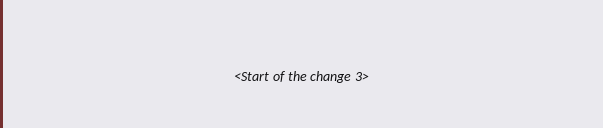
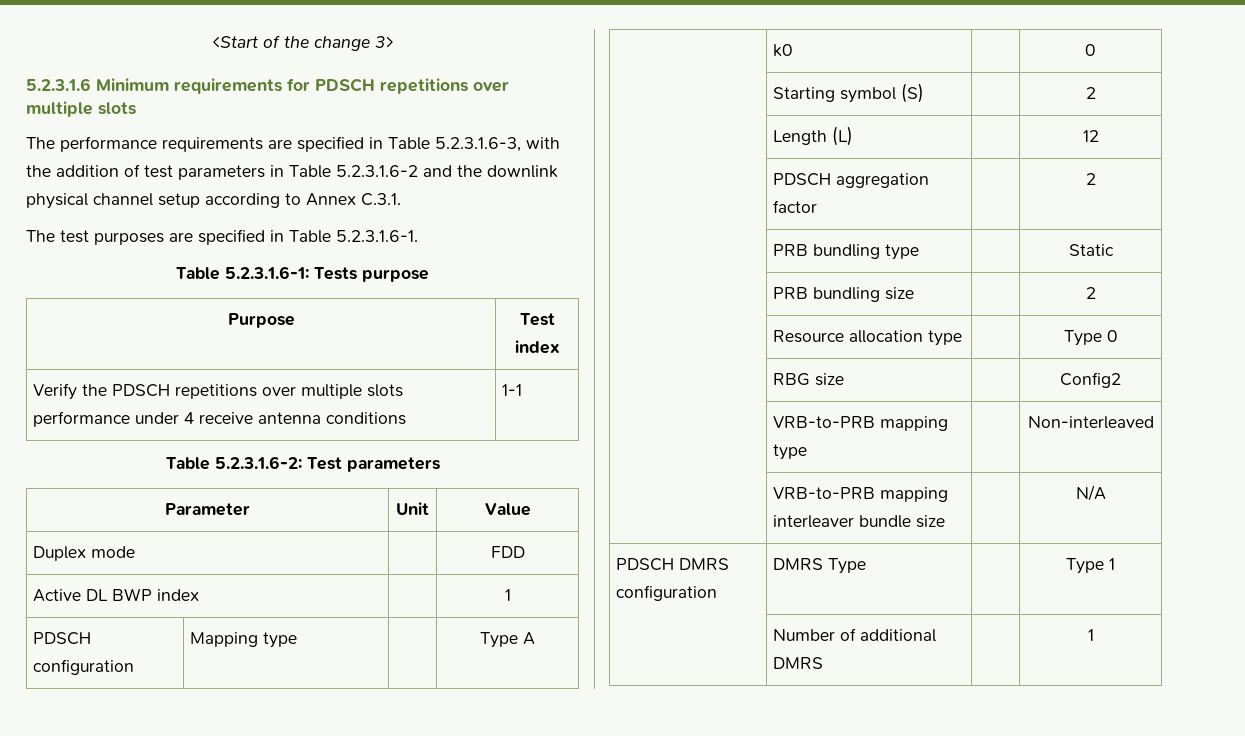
(370, 76) none -> [26,78,509,94] [26,101,136,117] [26,136,560,152] [26,164,558,180] [26,193,401,209] [26,229,418,245] [176,266,429,282] [227,313,295,328] [519,313,555,326] [514,340,560,354] [33,383,404,400] [33,411,407,427] [502,384,523,396] [165,456,440,472] [165,503,250,516] [396,502,429,515] [484,503,531,516] [33,546,136,561] [490,546,525,558] [33,588,200,602] [504,589,511,601] [33,632,92,645] [33,659,135,675] [190,632,298,648] [480,632,535,648] [773,44,794,57] [1085,44,1096,56] [773,83,925,103] [1085,87,1096,99] [773,126,854,146] [1082,130,1099,142] [773,173,930,188] [773,200,818,213] [1085,173,1096,185] [773,244,920,260] [1068,244,1114,256] [773,287,915,302] [1085,287,1096,299] [773,330,963,346] [1063,330,1118,346] [773,373,845,386] [1060,372,1121,388] [773,416,949,431] [773,444,808,460] [1027,416,1154,429] [773,487,949,502] [773,515,946,528] [1075,485,1106,501] [616,558,730,571] [616,585,718,601] [773,558,867,574] [1066,558,1115,574] [773,628,937,642] [773,657,824,669] [1087,629,1094,641] // 5.2.3.1.6 Minimum requirements for PDSCH repetitions over multiple slots // The performance requirements are specified in Table 5.2.3.1.6-3, with the addition of test parameters in Table 5.2.3.1.6-2 and the downlink physical channel setup according to Annex C.3.1. // The test purposes are specified in Table 5.2.3.1.6-1. // Table 5.2.3.1.6-1: Tests purpose // Purpose | Test index // Verify the PDSCH repetitions over multiple slots performance under 4 receive antenna conditions | 1-1 // Table 5.2.3.1.6-2: Test parameters // Parameter | Unit | Value // Duplex mode | | FDD // Active DL BWP index | | 1 // PDSCH configuration | Mapping type | | Type A // | k0 | | 0 // | Starting symbol (S) | | 2 // | Length (L) | | 12 // | PDSCH aggregation factor | | 2 // | PRB bundling type | | Static // | PRB bundling size | | 2 // | Resource allocation type | | Type 0 // | RBG size | | Config2 // | VRB-to-PRB mapping type | | Non-interleaved // | VRB-to-PRB mapping interleaver bundle size | | N/A // PDSCH DMRS configuration | DMRS Type | | Type 1 // | Number of additional DMRS | | 1

